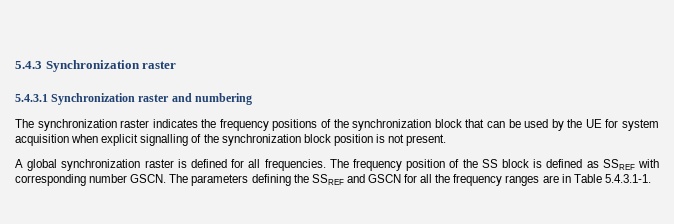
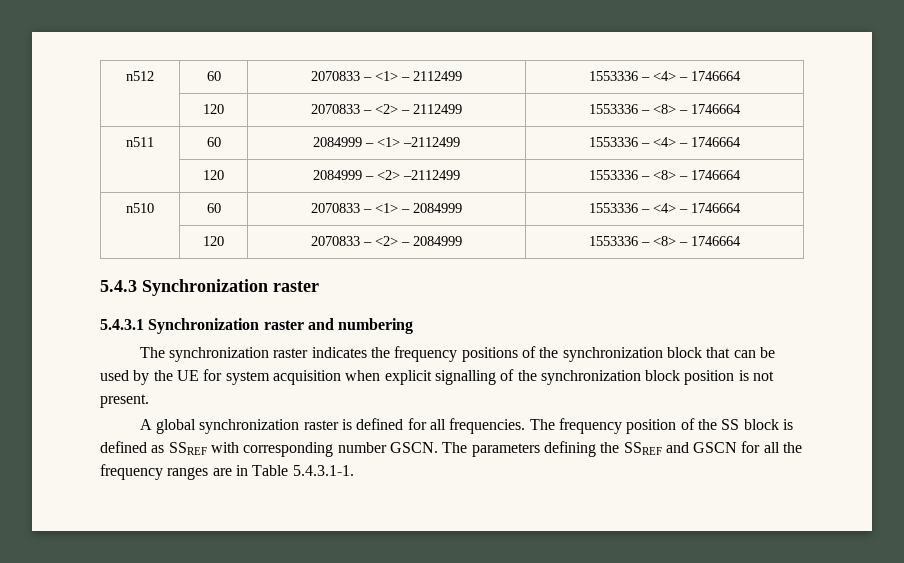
(15, 65) none -> [126,71,154,81] [206,71,221,81] [311,71,462,81] [589,71,741,81] [203,104,224,114] [311,104,462,114] [589,104,741,114] [126,137,154,147] [206,137,221,147] [313,137,460,147] [589,137,741,147] [203,170,224,180] [313,170,460,180] [589,170,741,180] [126,203,154,213] [206,203,221,213] [311,203,462,213] [589,203,741,213] [203,236,224,246] [311,236,462,246] [589,236,741,246] n512 | 60 | 2070833 – <1> – 2112499 | 1553336 – <4> – 1746664 // | 120 | 2070833 – <2> – 2112499 | 1553336 – <8> – 1746664 // n511 | 60 | 2084999 – <1> –2112499 | 1553336 – <4> – 1746664 // | 120 | 2084999 – <2> –2112499 | 1553336 – <8> – 1746664 // n510 | 60 | 2070833 – <1> – 2084999 | 1553336 – <4> – 1746664 // | 120 | 2070833 – <2> – 2084999 | 1553336 – <8> – 1746664 //

